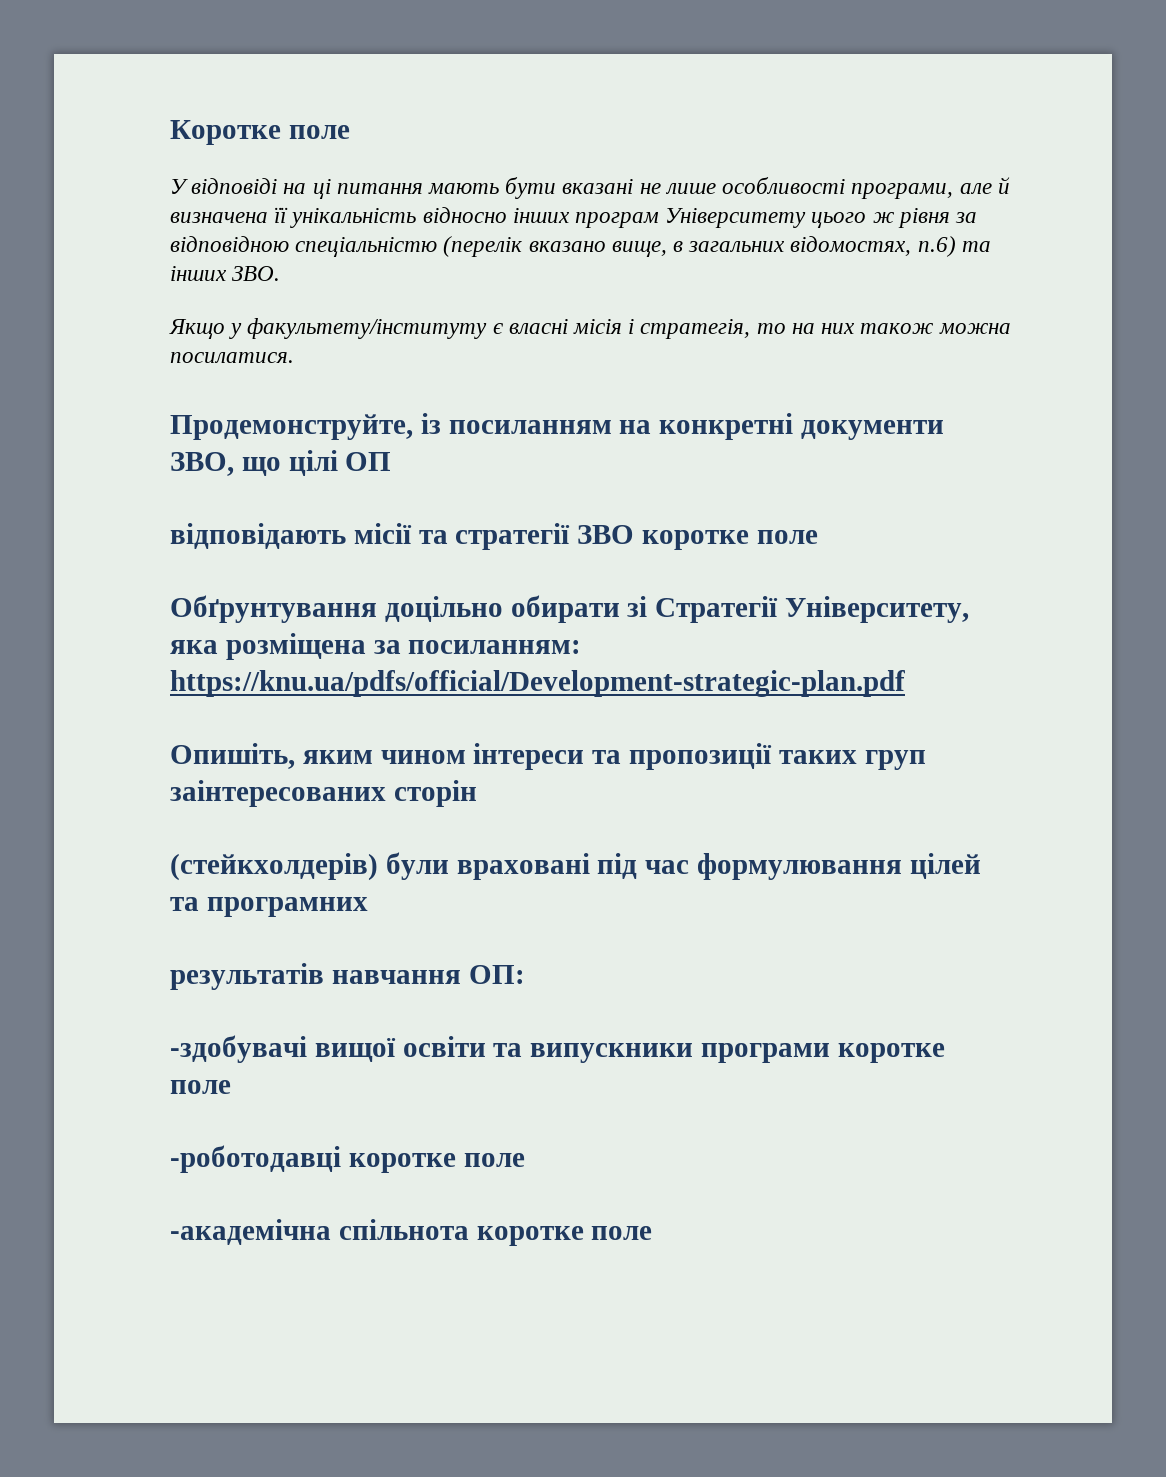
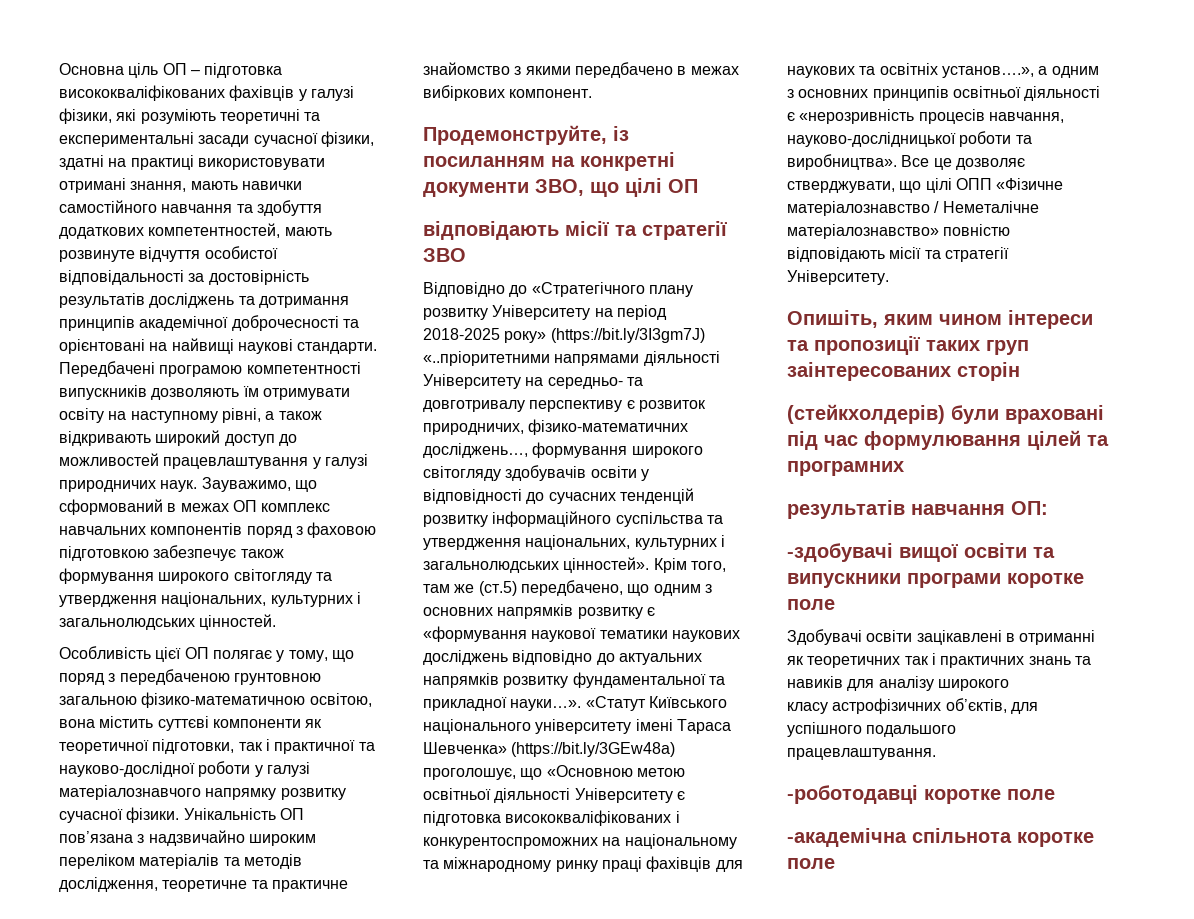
[170,120,350,145] [170,177,1010,199] [170,207,978,228] [170,236,991,257] [170,266,281,281] [169,318,1011,339] [170,352,294,363] Коротке поле // У відповіді на ці питання мають бути вказані не лише особливості програми, але й визначена її унікальність відносно інших програм Університету цього ж рівня за відповідною спеціальністю (перелік вказано вище, в загальних відомостях, п.6) та інших ЗВО. // Якщо у факультету/інституту є власні місія і стратегія, то на них також можна посилатися. -> [59,63,283,78] [59,85,354,101] [59,108,321,124] [59,131,374,147] [59,155,325,170] [59,178,302,193] [59,200,322,216] [59,223,332,239] [59,246,278,262] [59,270,309,285] [59,293,349,308] [59,315,359,331] [59,338,378,354] [59,361,361,377] [59,385,350,400] [59,408,322,423] [59,430,297,446] [59,453,368,469] [59,477,317,492] [59,499,331,515] [59,522,377,538] [59,545,284,561] [59,568,332,584] [59,592,361,607] [59,614,277,630] [59,646,354,662] [59,669,321,685] [59,692,372,708] [59,716,323,731] [59,739,375,754] [59,761,310,777] [59,785,346,800] [59,807,304,823] [59,830,316,846] [59,854,302,869] [59,877,348,892] [423,62,739,78] [423,85,593,101] Основна ціль ОП – підготовка висококваліфікованих фахівців у галузі фізики, які розуміють теоретичні та експериментальні засади сучасної фізики, здатні на практиці використовувати отримані знання, мають навички самостійного навчання та здобуття додаткових компетентностей, мають розвинуте відчуття особистої відповідальності за достовірність результатів досліджень та дотримання принципів академічної доброчесності та орієнтовані на найвищі наукові стандарти. Передбачені програмою компетентності випускників дозволяють їм отримувати освіту на наступному рівні, а також відкривають широкий доступ до можливостей працевлаштування у галузі природничих наук. Зауважимо, що сформований в межах ОП комплекс навчальних компонентів поряд з фаховою підготовкою забезпечує також формування широкого світогляду та утвердження національних, культурних і загальнолюдських цінностей. // Особливість цієї ОП полягає у тому, що поряд з передбаченою грунтовною загальною фізико-математичною освітою, вона містить суттєві компоненти як теоретичної підготовки, так і практичної та науково-дослідної роботи у галузі матеріалознавчого напрямку розвитку сучасної фізики. Унікальність ОП пов’язана з надзвичайно широким переліком матеріалів та методів дослідження, теоретичне та практичне знайомство з якими передбачено в межах вибіркових компонент.
[642,530,818,550] [170,595,970,623] [170,633,582,660] [170,670,905,697] коротке поле // Обґрунтування доцільно обирати зі Стратегії Університету, яка розміщена за посиланням: https://knu.ua/pdfs/official/Development-strategic-plan.pdf -> [423,282,693,297] [423,305,667,320] [423,328,705,343] [423,351,720,366] [423,374,643,389] [423,400,706,412] [423,419,689,435] [423,442,703,458] [423,465,649,481] [423,488,694,504] [423,511,723,527] [423,535,725,550] [423,557,726,573] [423,580,712,596] [423,604,655,619] [423,626,740,642] [423,650,702,665] [423,672,725,688] [423,696,727,711] [423,719,731,734] [423,742,676,757] [423,765,685,780] [423,788,685,803] [423,810,680,826] [423,834,737,849] [423,856,743,872] [787,63,1099,78] [787,86,1101,101] [787,109,1064,124] [787,131,1032,147] [787,154,1025,170] [787,178,1064,193] [787,201,1039,216] [787,224,1011,239] [787,247,1009,262] [787,270,889,285] // Відповідно до «Стратегічного плану розвитку Університету на період 2018-2025 року» (https://bit.ly/3I3gm7J) «..пріоритетними напрямами діяльності Університету на середньо- та довготривалу перспективу є розвиток природничих, фізико-математичних досліджень…, формування широкого світогляду здобувачів освіти у відповідності до сучасних тенденцій розвитку інформаційного суспільства та утвердження національних, культурних і загальнолюдських цінностей». Крім того, там же (ст.5) передбачено, що одним з основних напрямків розвитку є «формування наукової тематики наукових досліджень відповідно до актуальних напрямків розвитку фундаментальної та прикладної науки…». «Статут Київського національного університету імені Тараса Шевченка» (https://bit.ly/3GEw48a) проголошує, що «Основною метою освітньої діяльності Університету є підготовка висококваліфікованих і конкурентоспроможних на національному та міжнародному ринку праці фахівців для наукових та освітніх установ….», а одним з основних принципів освітньої діяльності є «нерозривність процесів навчання, науково-дослідницької роботи та виробництва». Все це дозволяє стверджувати, що цілі ОПП «Фізичне матеріалознавство / Неметалічне матеріалознавство» повністю відповідають місії та стратегії Університету.
(231, 1087) none -> [787,629,1096,645] [787,653,1091,668] [787,676,1009,691] [787,698,1038,714] [787,722,957,737] [787,748,936,760] // Здобувачі освіти зацікавлені в отриманні як теоретичних так і практичних знань та навиків для аналізу широкого // класу астрофізичних об’єктів, для успішного подальшого працевлаштування.

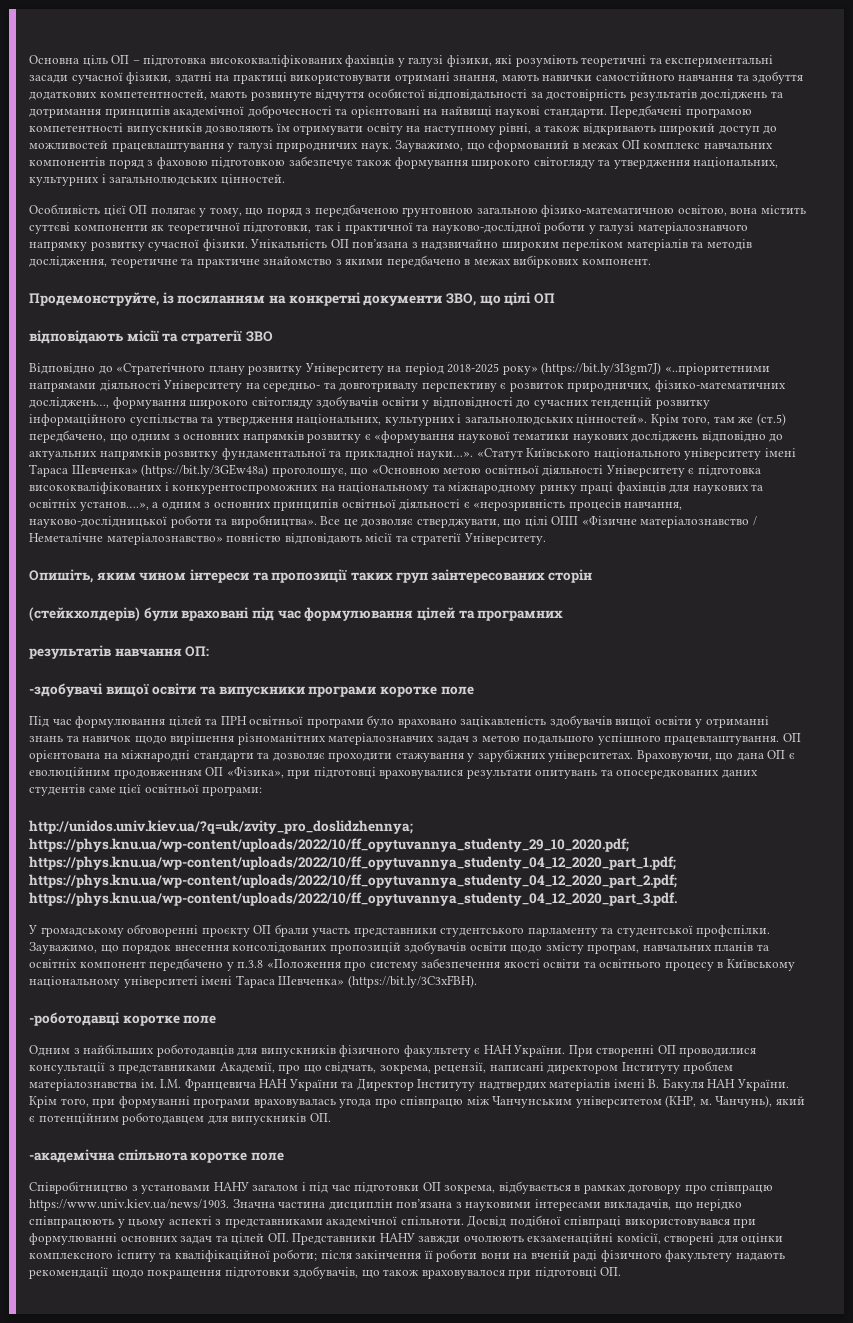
[787,629,1096,645] [787,653,1091,668] [787,676,1009,691] [787,698,1038,714] [787,722,957,737] [787,748,936,760] [787,785,1055,804] [787,828,1094,847] [787,858,835,869] Здобувачі освіти зацікавлені в отриманні як теоретичних так і практичних знань та навиків для аналізу широкого // класу астрофізичних об’єктів, для успішного подальшого працевлаштування. // -роботодавці коротке поле // -академічна спільнота коротке поле -> [29,715,769,728] [29,733,801,745] [29,749,795,762] [29,767,758,779] [29,784,263,796] [29,820,413,834] [29,838,629,852] [29,856,676,870] [29,874,677,888] [29,892,677,906] [28,924,771,937] [29,941,769,954] [29,958,795,971] [29,975,477,988] [29,1012,217,1026] [29,1044,757,1057] [29,1061,734,1074] [29,1078,789,1091] [29,1095,805,1108] [29,1112,331,1125] [29,1149,284,1163] [29,1181,774,1194] [29,1199,743,1211] [29,1215,757,1228] [29,1233,784,1245] [29,1249,785,1262] [29,1266,622,1279] Під час формулювання цілей та ПРН освітньої програми було враховано зацікавленість здобувачів вищої освіти у отриманні знань та навичок щодо вирішення різноманітних матеріалознавчих задач з метою подальшого успішного працевлаштування. ОП орієнтована на міжнародні стандарти та дозволяє проходити стажування у зарубіжних університетах. Враховуючи, що дана ОП є еволюційним продовженням ОП «Фізика», при підготовці враховувалися результати опитувань та опосередкованих даних студентів саме цієї освітньої програми: // http://unidos.univ.kiev.ua/?q=uk/zvity_pro_doslidzhennya; https://phys.knu.ua/wp-content/uploads/2022/10/ff_opytuvannya_studenty_29_10_2020.pdf; https://phys.knu.ua/wp-content/uploads/2022/10/ff_opytuvannya_studenty_04_12_2020_part_1.pdf; https://phys.knu.ua/wp-content/uploads/2022/10/ff_opytuvannya_studenty_04_12_2020_part_2.pdf; https://phys.knu.ua/wp-content/uploads/2022/10/ff_opytuvannya_studenty_04_12_2020_part_3.pdf. // У громадському обговоренні проєкту ОП брали участь представники студентського парламенту та студентської профспілки. Зауважимо, що порядок внесення консолідованих пропозицій здобувачів освіти щодо змісту програм, навчальних планів та освітніх компонент передбачено у п.3.8 «Положення про систему забезпечення якості освіти та освітнього процесу в Київському національному університеті імені Тараса Шевченка» (https://bit.ly/3C3xFBH). // -роботодавці коротке поле // Одним з найбільших роботодавців для випускників фізичного факультету є НАН України. При створенні ОП проводилися консультації з представниками Академії, про що свідчать, зокрема, рецензії, написані директором Інституту проблем матеріалознавства ім. І.М. Францевича НАН України та Директор Інституту надтвердих матеріалів імені В. Бакуля НАН України. Крім того, при формуванні програми враховувалась угода про співпрацю між Чанчунським університетом (КНР, м. Чанчунь), який є потенційним роботодавцем для випускників ОП. // -академічна спільнота коротке поле // Співробітництво з установами НАНУ загалом і під час підготовки ОП зокрема, відбувається в рамках договору про співпрацю https://www.univ.kiev.ua/news/1903. Значна частина дисциплін пов’язана з науковими інтересами викладачів, що нерідко співпрацюють у цьому аспекті з представниками академічної спільноти. Досвід подібної співпраці використовувався при формулюванні основних задач та цілей ОП. Представники НАНУ завжди очолюють екзаменаційні комісії, створені для оцінки комплексного іспиту та кваліфікаційної роботи; після закінчення її роботи вони на вченій раді фізичного факультету надають рекомендації щодо покращення підготовки здобувачів, що також враховувалося при підготовці ОП.

